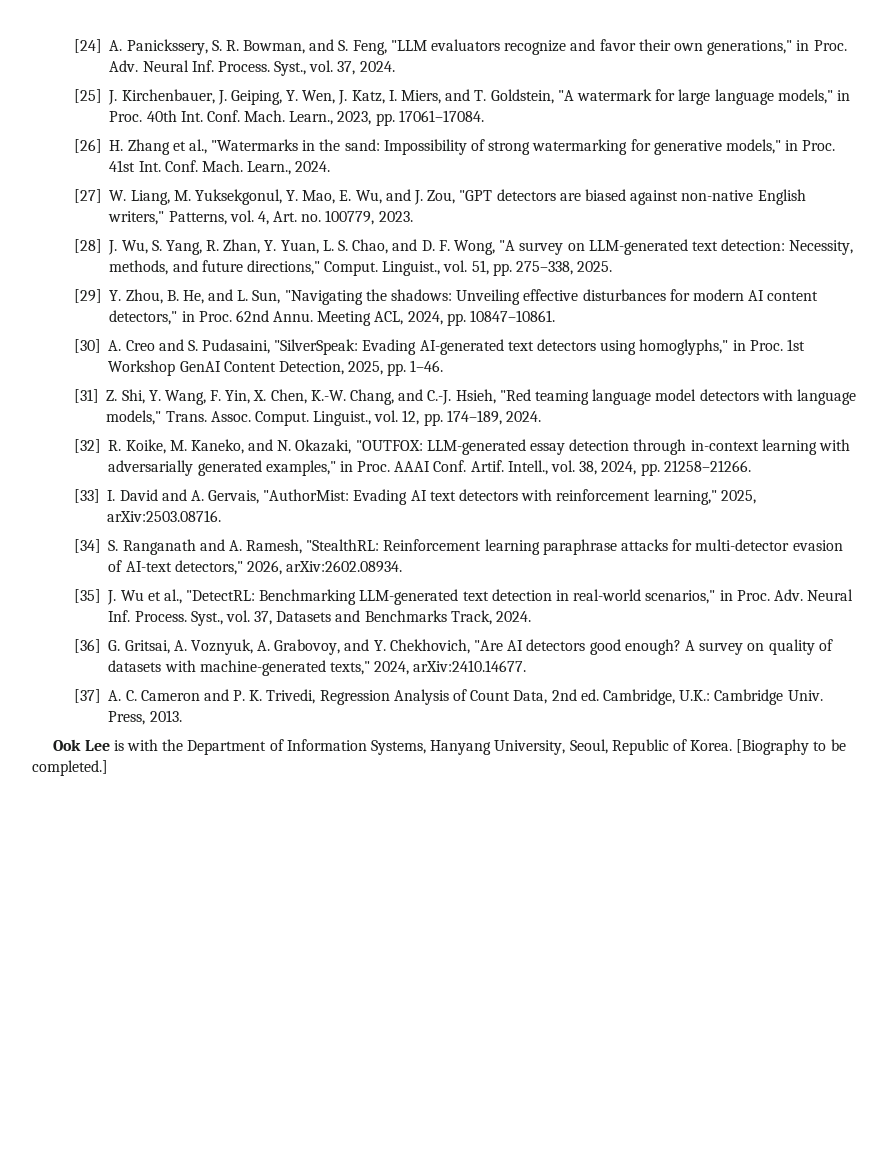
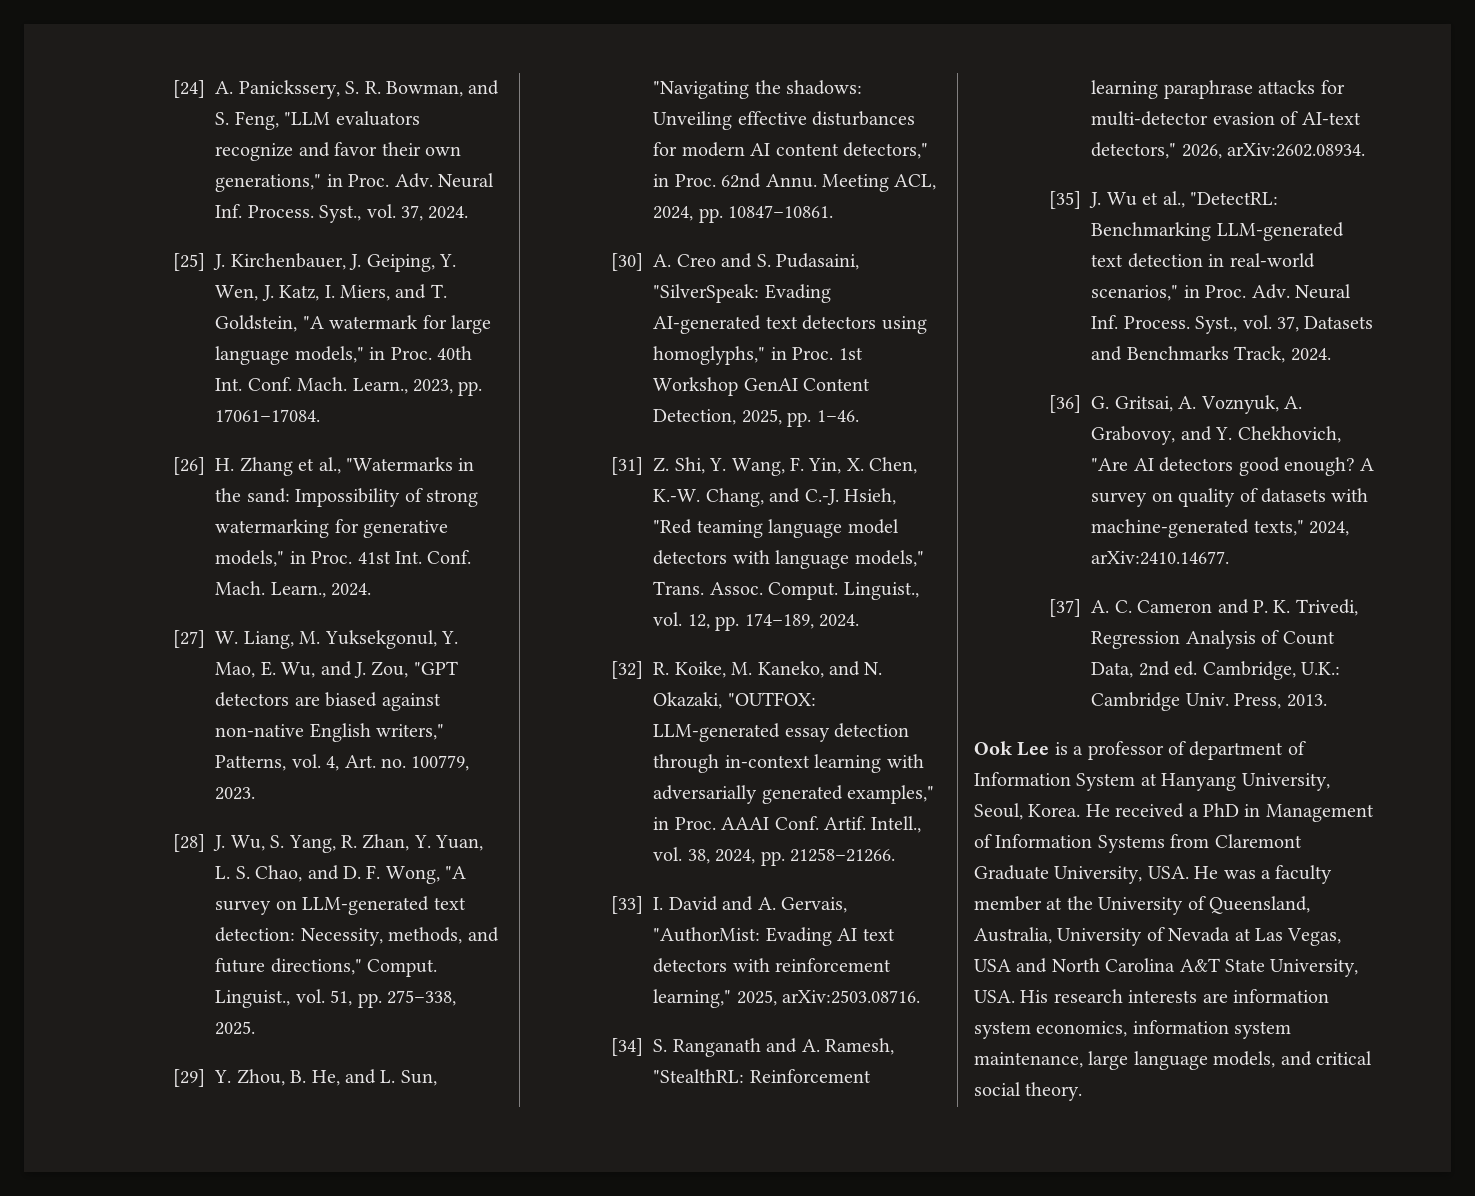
[127,739,846,755] [32,760,108,776] with the Department of Information Systems, Hanyang University, Seoul, Republic of Korea. [Biography to be completed.] -> [1073,741,1306,760] [974,772,1330,791] [974,803,1374,822] [974,834,1302,853] [974,865,1333,884] [974,896,1310,915] [974,927,1342,946] [974,958,1359,977] [974,989,1329,1003] [974,1020,1292,1039] [974,1051,1372,1070] [974,1082,1083,1101] a professor of department of Information System at Hanyang University, Seoul, Korea. He received a PhD in Management of Information Systems from Claremont Graduate University, USA. He was a faculty member at the University of Queensland, Australia, University of Nevada at Las Vegas, USA and North Carolina A&T State University, USA. His research interests are information system economics, information system maintenance, large language models, and critical social theory.

